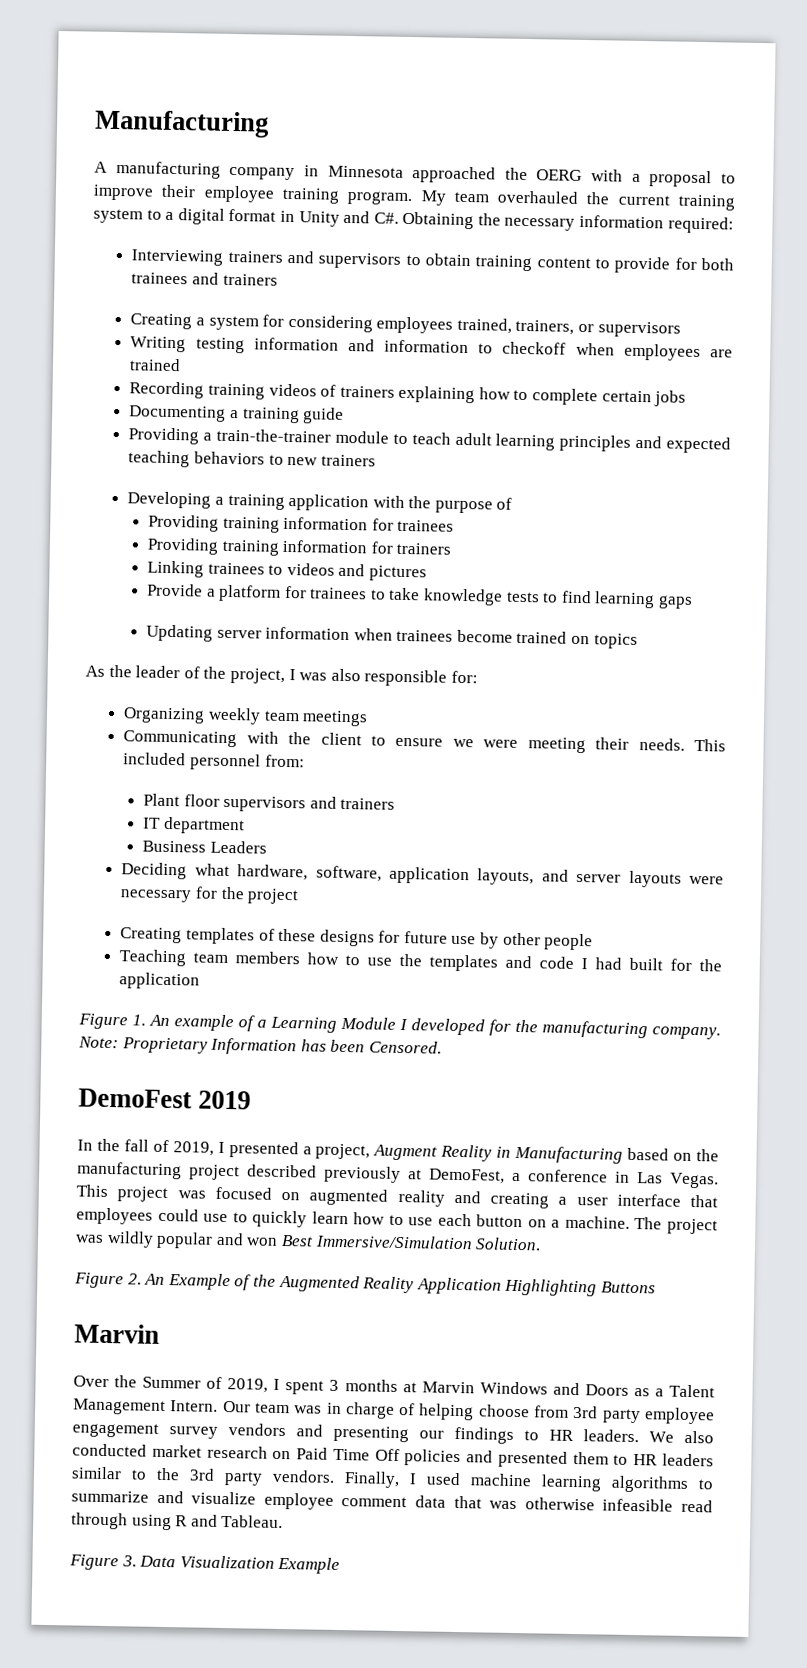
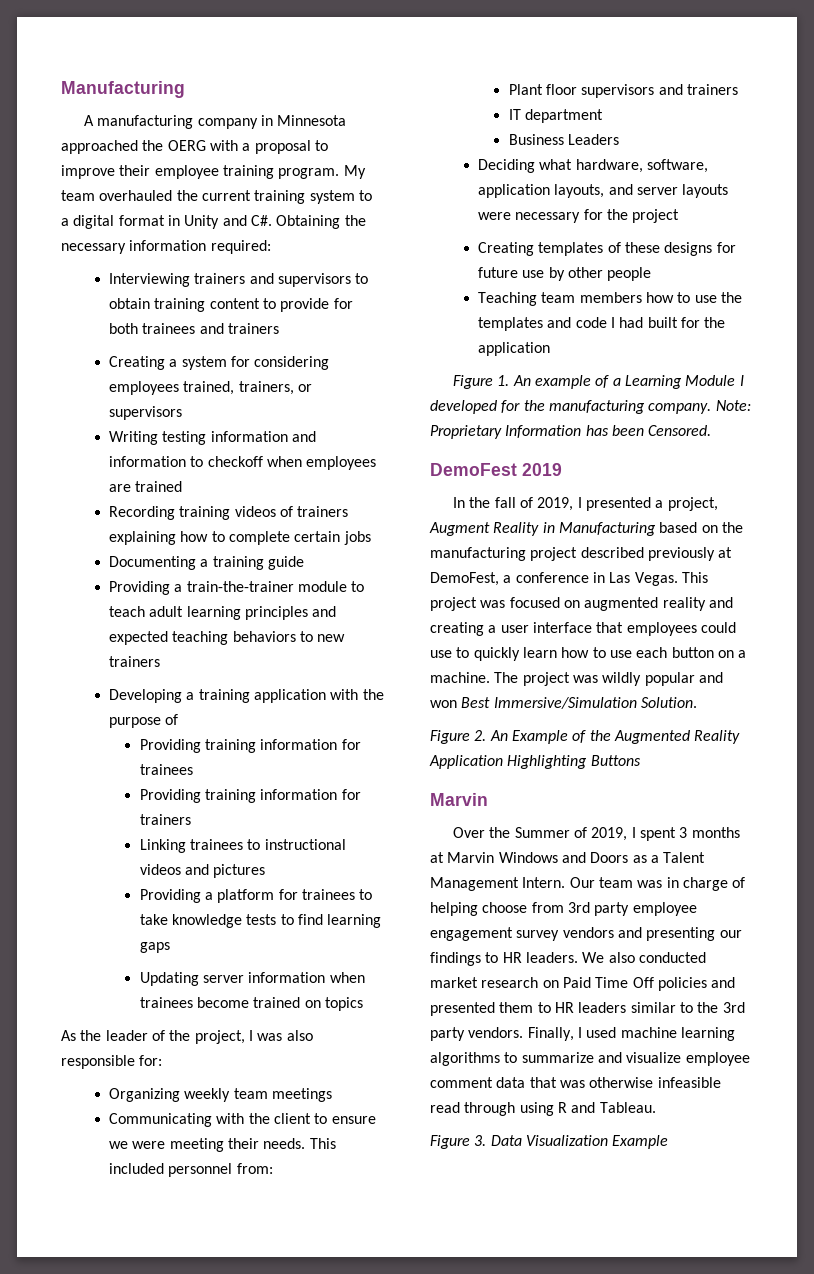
(284, 569) none -> [264,839,346,850] instructional
[146,583,203,597] Provide -> [139,889,201,903] Providing

